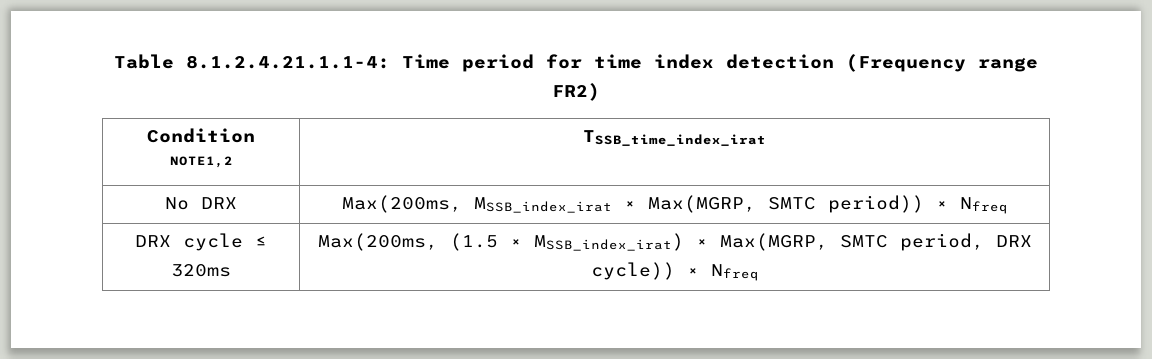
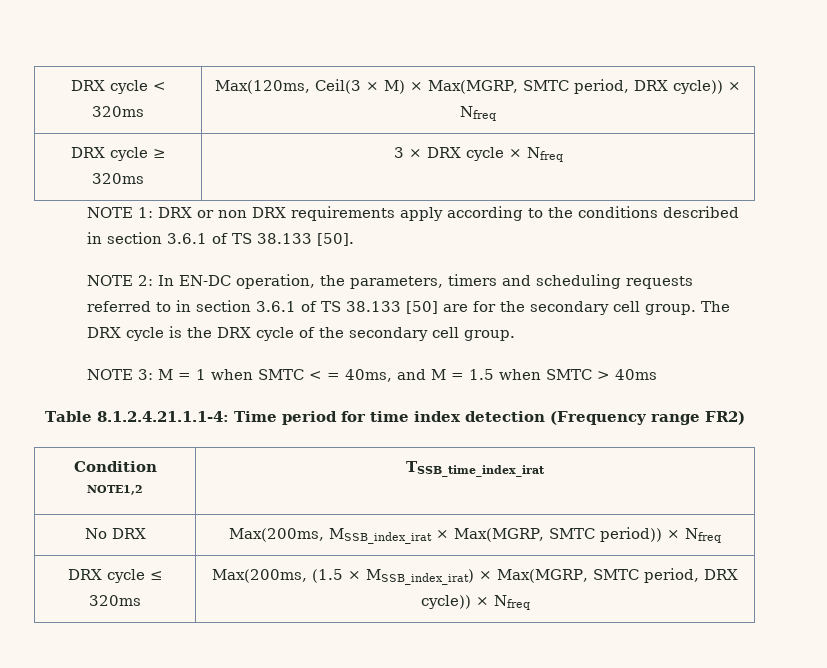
(114, 61) none -> [70,80,166,94] [92,106,144,117] [214,79,742,94] [460,106,496,121] [70,147,166,161] [92,173,144,184] [393,147,563,162] [86,206,739,221] [86,232,354,246] [86,274,693,289] [86,300,730,315] [86,326,515,341] [86,369,657,382] DRX cycle < 320ms | Max(120ms, Ceil(3 × M) × Max(MGRP, SMTC period, DRX cycle)) × Nfreq // DRX cycle ≥ 320ms | 3 × DRX cycle × Nfreq // NOTE 1: DRX or non DRX requirements apply according to the conditions described in section 3.6.1 of TS 38.133 [50]. // NOTE 2: In EN-DC operation, the parameters, timers and scheduling requests referred to in section 3.6.1 of TS 38.133 [50] are for the secondary cell group. The DRX cycle is the DRX cycle of the secondary cell group. // NOTE 3: M = 1 when SMTC < = 40ms, and M = 1.5 when SMTC > 40ms //

